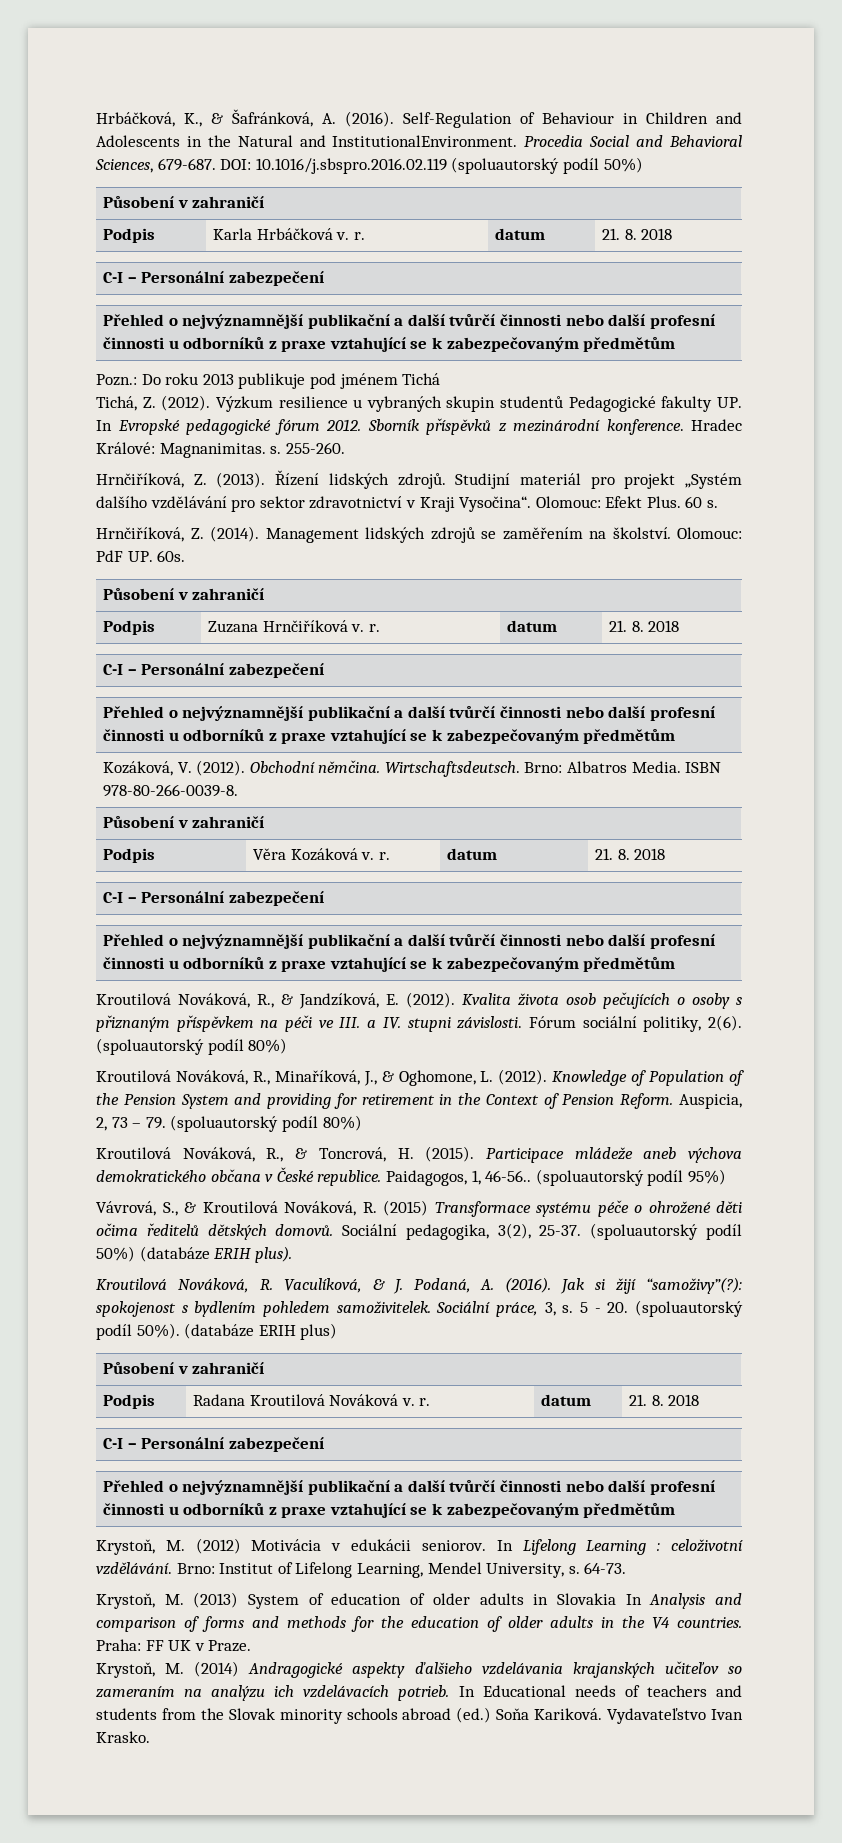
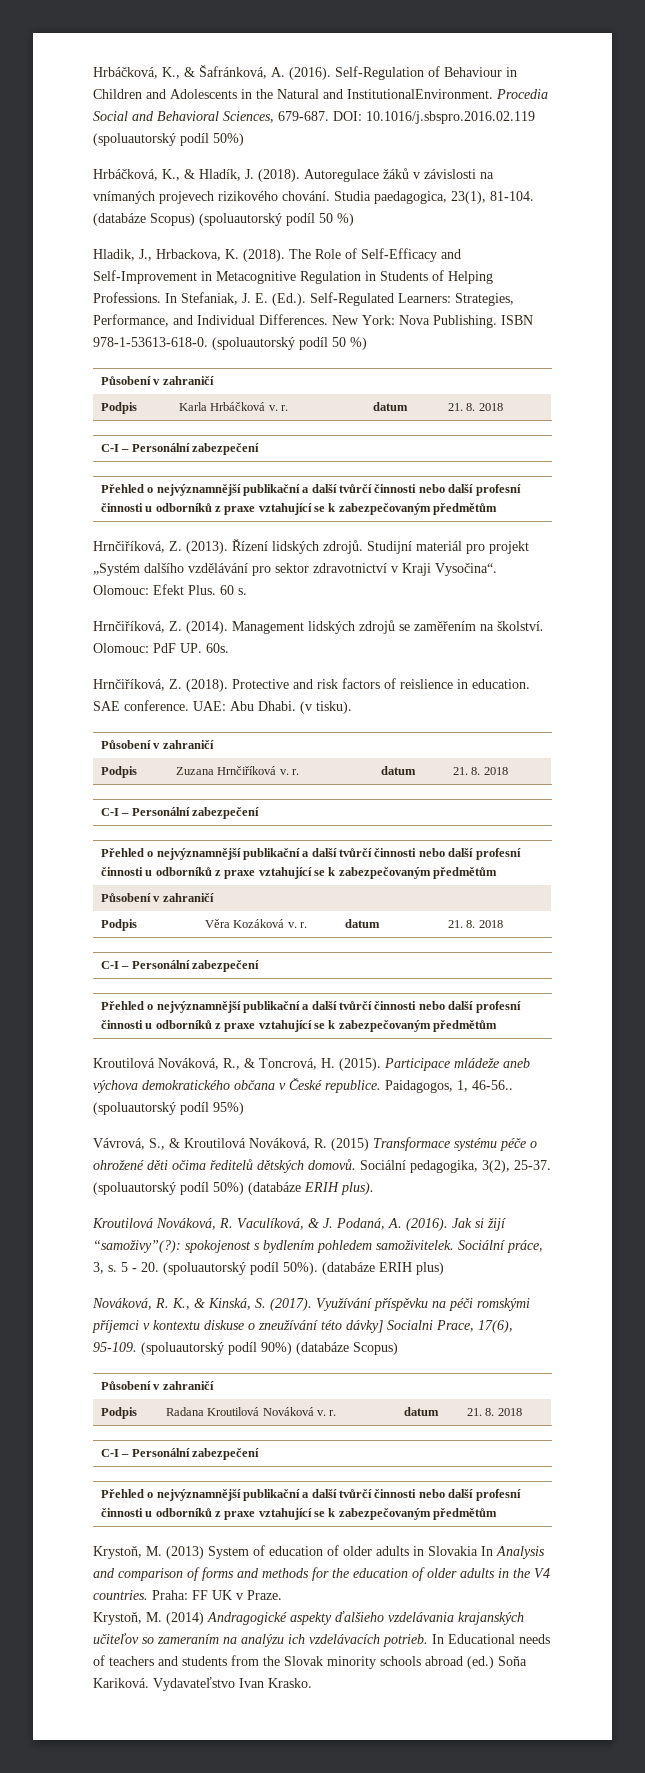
(643, 165) none -> [93,168,494,182] [93,191,534,204] [93,213,354,226] [93,248,461,262] [93,270,493,284] [93,292,514,306] [93,314,533,328] [93,337,367,350] // Hrbáčková, K., & Hladík, J. (2018). Autoregulace žáků v závislosti na vnímaných projevech rizikového chování. Studia paedagogica, 23(1), 81-104. (databáze Scopus) (spoluautorský podíl 50 %) // Hladik, J., Hrbackova, K. (2018). The Role of Self-Efficacy and Self-Improvement in Metacognitive Regulation in Students of Helping Professions. In Stefaniak, J. E. (Ed.). Self-Regulated Learners: Strategies, Performance, and Individual Differences. New York: Nova Publishing. ISBN 978-1-53613-618-0. (spoluautorský podíl 50 %)
[96,373,441,389] [96,395,742,412] [96,418,742,435] [96,442,345,458] // Pozn.: Do roku 2013 publikuje pod jménem Tichá // Tichá, Z. (2012). Výzkum resilience u vybraných skupin studentů Pedagogické fakulty UP. In Evropské pedagogické fórum 2012. Sborník příspěvků z mezinárodní konference. Hradec Králové: Magnanimitas. s. 255-260. -> (498, 509) none
(186, 556) none -> [93,678,530,692] [93,700,352,714] // Hrnčiříková, Z. (2018). Protective and risk factors of reislience in education. SAE conference. UAE: Abu Dhabi. (v tisku).
[102,760,722,777] [102,784,238,797] // Kozáková, V. (2012). Obchodní němčina. Wirtschaftsdeutsch. Brno: Albatros Media. ISBN 978-80-266-0039-8. -> (498, 873) none
[96,992,742,1009] [96,1015,742,1032] [96,1038,288,1055] [96,1069,744,1086] [96,1093,742,1109] [96,1115,362,1132] // Kroutilová Nováková, R., & Jandzíková, E. (2012). Kvalita života osob pečujících o osoby s přiznaným příspěvkem na péči ve III. a IV. stupni závislosti. Fórum sociální politiky, 2(6). (spoluautorský podíl 80%) // Kroutilová Nováková, R., Minaříková, J., & Oghomone, L. (2012). Knowledge of Population of the Pension System and providing for retirement in the Context of Pension Reform. Auspicia, 2, 73 – 79. (spoluautorský podíl 80%) -> (498, 1026) none
(338, 1331) none -> [92,1298,530,1311] [92,1320,513,1333] [93,1342,398,1355] // Nováková, R. K., & Kinská, S. (2017). Využívání příspěvku na péči romskými příjemci v kontextu diskuse o zneužívání této dávky] Socialni Prace, 17(6), 95-109. (spoluautorský podíl 90%) (databáze Scopus)
[96,1538,743,1555] [96,1562,627,1578] // Krystoň, M. (2012) Motivácia v edukácii seniorov. In Lifelong Learning : celoživotní vzdělávání. Brno: Institut of Lifelong Learning, Mendel University, s. 64-73. -> (498, 1514) none

